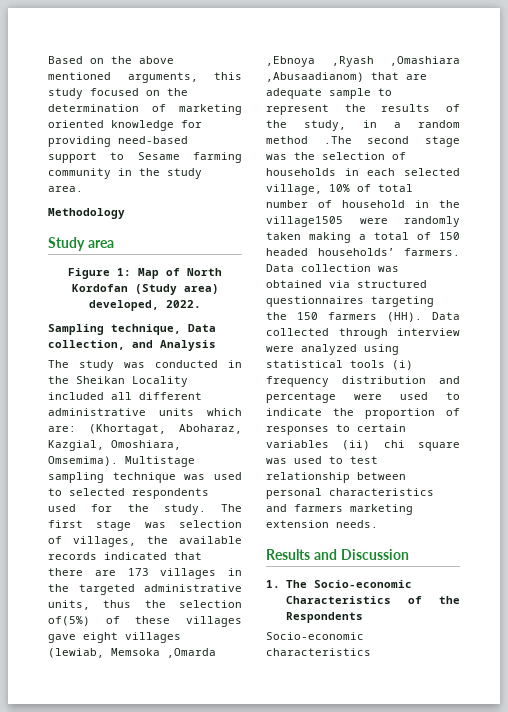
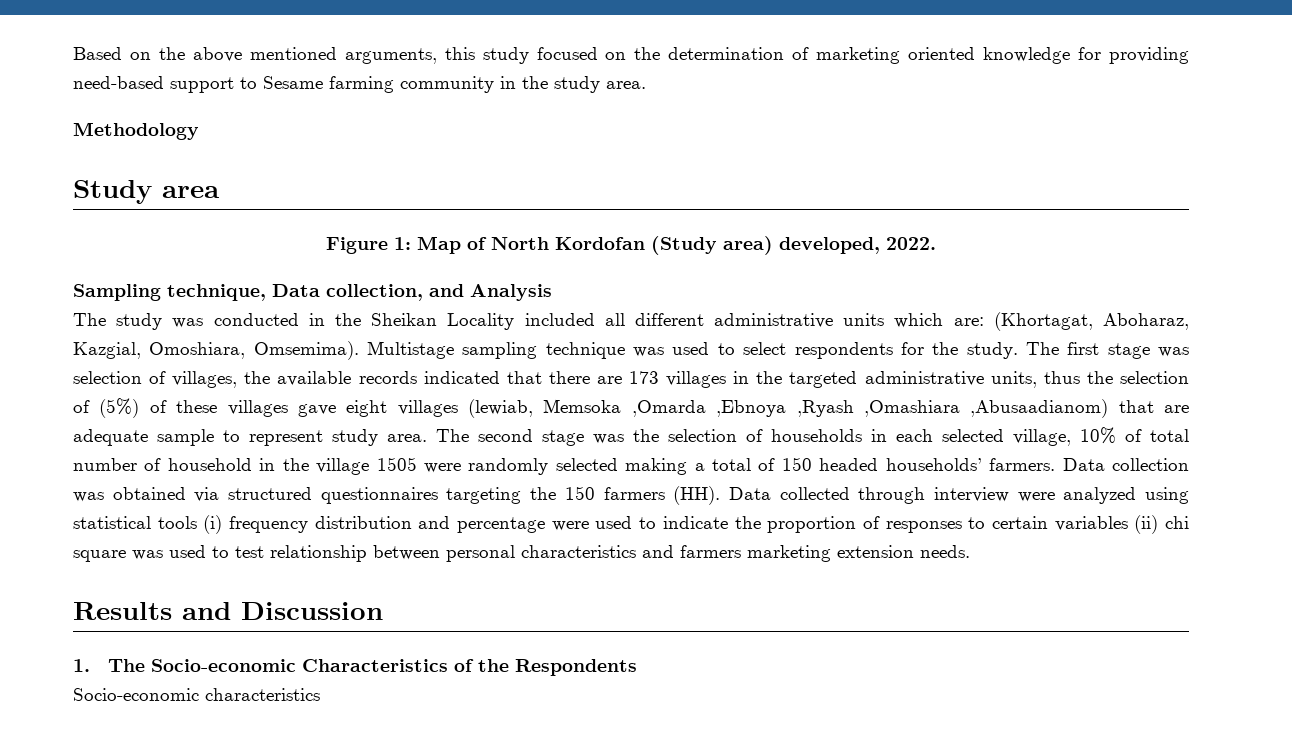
[69,488,209,499] [48,504,76,512] selected respondents used -> [743,342,893,359] select respondents
[48,616,90,626] of(5%) -> [73,398,140,418] of (5%)
[344,104,460,112] [266,120,460,131] [266,136,352,144] the results of the study, in a random method .The -> [332,429,469,446] study area. The
[266,216,343,227] village1505 -> [316,457,417,475] village 1505
[266,232,301,240] taken -> [555,458,618,471] selected

